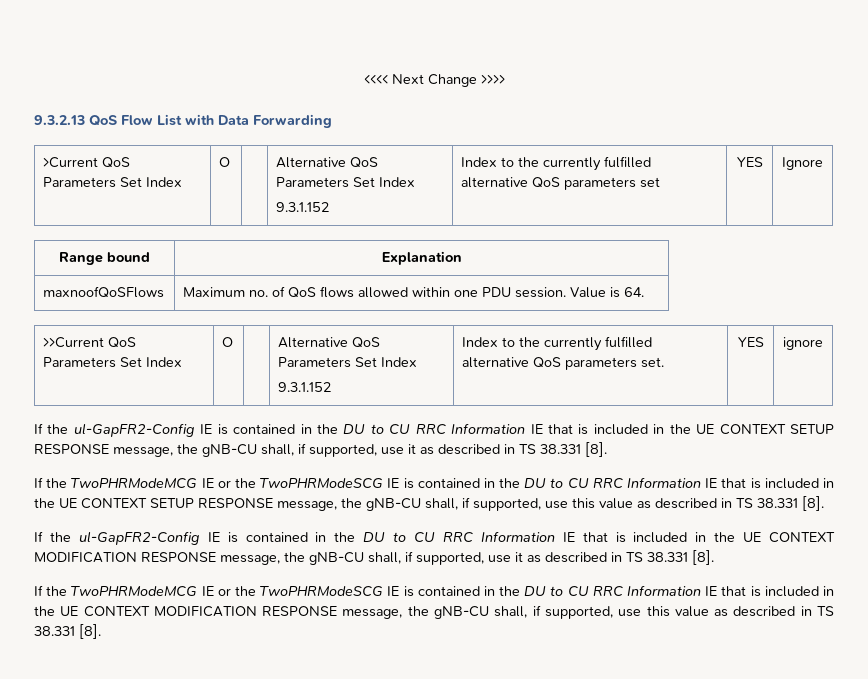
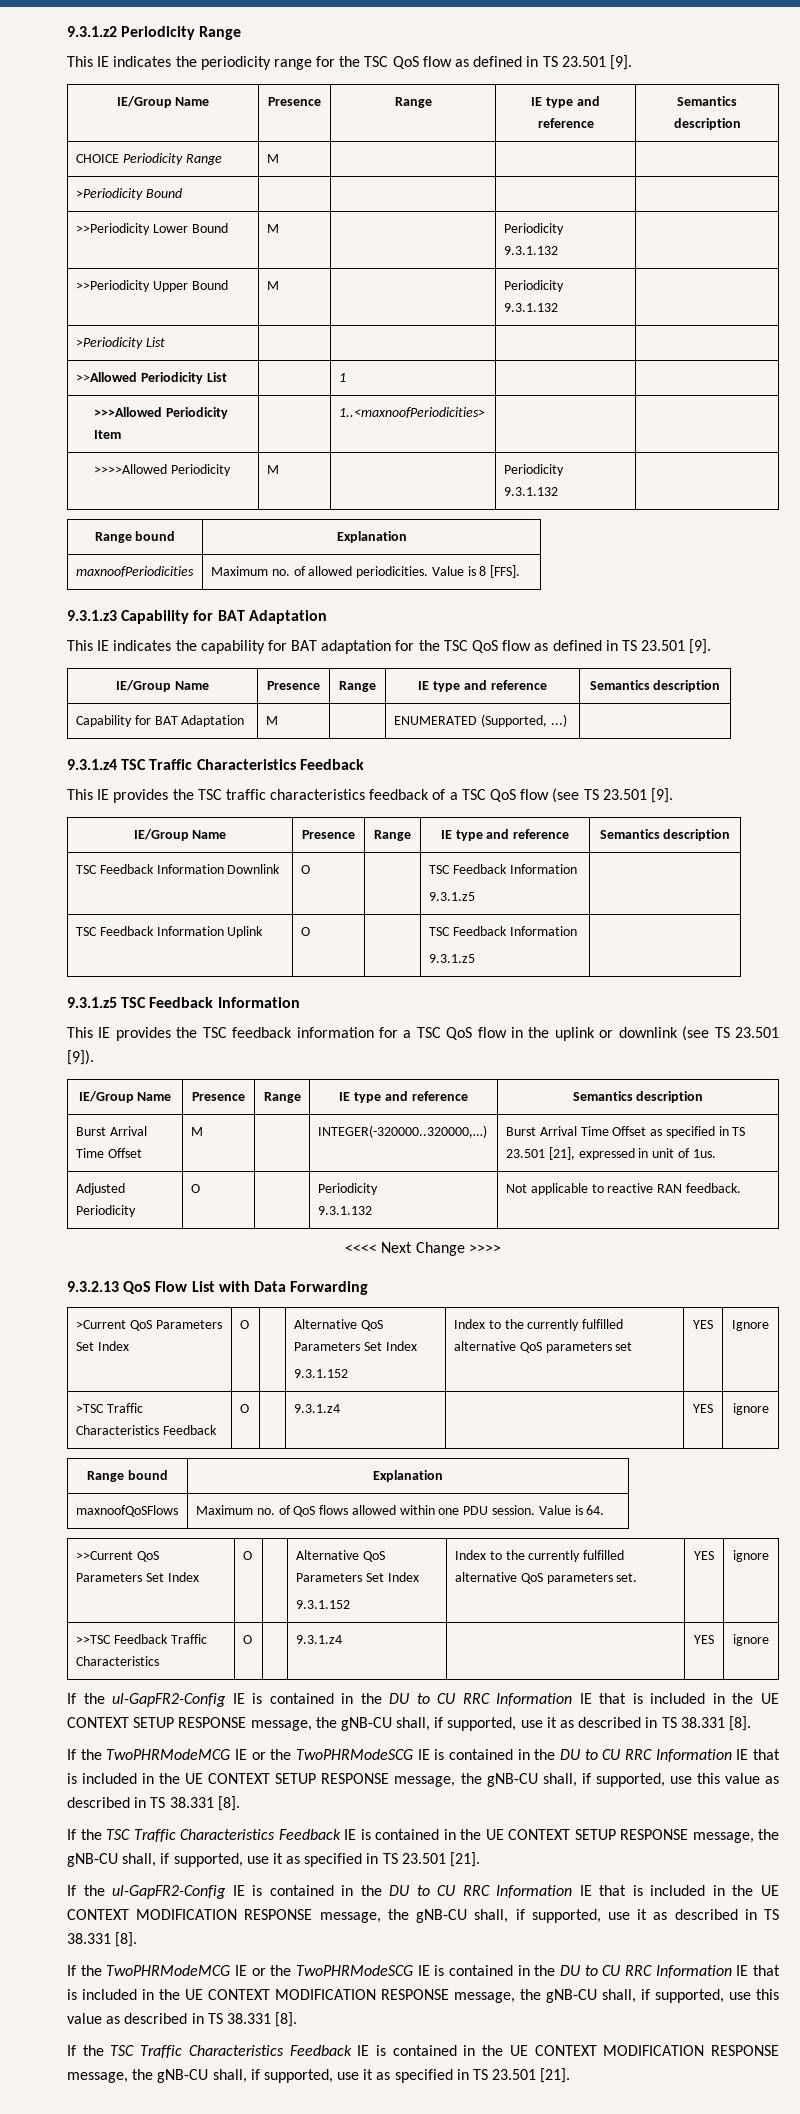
(363, 79) none -> [67,26,242,40] [67,55,632,70] [116,96,210,108] [268,97,321,106] [394,97,432,108] [531,96,600,108] [537,118,594,128] [677,96,737,106] [673,118,741,130] [75,153,222,165] [266,154,279,163] [75,188,182,200] [75,223,228,235] [266,224,279,233] [503,223,564,235] [503,246,558,255] [75,280,228,292] [266,281,279,290] [503,280,564,292] [503,303,558,312] [75,337,165,349] [75,372,227,384] [338,373,346,382] [94,407,229,419] [94,430,122,439] [338,407,485,418] [94,464,232,476] [266,465,279,474] [503,464,564,476] [503,487,558,496] [94,531,176,543] [336,531,407,543] [75,566,194,577] [210,565,521,578] [67,610,327,624] [67,639,712,654] [116,680,209,692] [267,681,320,690] [339,681,376,692] [418,680,547,692] [589,680,721,692] [75,715,245,727] [265,716,278,725] [393,714,567,727] [67,759,364,770] [67,788,673,803] [133,829,227,841] [302,830,355,839] [374,830,411,841] [440,829,570,841] [599,829,731,841] [75,864,281,874] [300,865,310,874] [428,864,577,874] [428,892,475,901] [75,926,264,938] [300,927,310,936] [428,926,577,936] [428,954,475,963] [67,997,300,1008] [67,1026,780,1041] [67,1050,94,1065] [78,1091,172,1103] [192,1092,245,1101] [263,1092,301,1103] [339,1091,468,1103] [572,1091,704,1103] [75,1126,147,1136] [75,1148,142,1158] [190,1127,203,1136] [317,1125,487,1138] [505,1126,746,1138] [505,1147,716,1160] [75,1183,125,1195] [75,1205,136,1217] [190,1184,200,1193] [317,1183,378,1195] [317,1206,372,1215] [505,1183,741,1195] 9.3.1.z2 Periodicity Range // This IE indicates the periodicity range for the TSC QoS flow as defined in TS 23.501 [9]. // IE/Group Name | Presence | Range | IE type and reference | Semantics description // CHOICE Periodicity Range | M | | | // >Periodicity Bound | | | | // >>Periodicity Lower Bound | M | | Periodicity // 9.3.1.132 | // >>Periodicity Upper Bound | M | | Periodicity // 9.3.1.132 | // >Periodicity List | | | | // >>Allowed Periodicity List | | 1 | | // >>>Allowed Periodicity Item | | 1..<maxnoofPeriodicities> | | // >>>>Allowed Periodicity | M | | Periodicity // 9.3.1.132 | // Range bound | Explanation // maxnoofPeriodicities | Maximum no. of allowed periodicities. Value is 8 [FFS]. // 9.3.1.z3 Capability for BAT Adaptation // This IE indicates the capability for BAT adaptation for the TSC QoS flow as defined in TS 23.501 [9]. // IE/Group Name | Presence | Range | IE type and reference | Semantics description // Capability for BAT Adaptation | M | | ENUMERATED (Supported, ...) | // 9.3.1.z4 TSC Traffic Characteristics Feedback // This IE provides the TSC traffic characteristics feedback of a TSC QoS flow (see TS 23.501 [9]. // IE/Group Name | Presence | Range | IE type and reference | Semantics description // TSC Feedback Information Downlink | O | | TSC Feedback Information // 9.3.1.z5 | // TSC Feedback Information Uplink | O | | TSC Feedback Information // 9.3.1.z5 | // 9.3.1.z5 TSC Feedback Information // This IE provides the TSC feedback information for a TSC QoS flow in the uplink or downlink (see TS 23.501 [9]). // IE/Group Name | Presence | Range | IE type and reference | Semantics description // Burst Arrival Time Offset | M | | INTEGER(-320000..320000,…) | Burst Arrival Time Offset as specified in TS 23.501 [21], expressed in unit of 1us. // Adjusted Periodicity | O | | Periodicity // 9.3.1.132 | Not applicable to reactive RAN feedback. //
(823, 163) none -> [75,1403,143,1413] [75,1425,217,1435] [239,1404,249,1413] [293,1404,340,1413] [693,1404,713,1413] [732,1403,769,1415] // >TSC Traffic Characteristics Feedback | O | | 9.3.1.z4 | | YES | ignore
(823, 343) none -> [75,1634,207,1644] [75,1656,159,1666] [242,1635,252,1644] [295,1635,342,1644] [694,1635,714,1644] [733,1634,769,1646] // >>TSC Feedback Traffic Characteristics | O | | 9.3.1.z4 | | YES | ignore
(824, 503) none -> [67,1829,779,1843] [67,1852,481,1867] // If the TSC Traffic Characteristics Feedback IE is contained in the UE CONTEXT SETUP RESPONSE message, the gNB-CU shall, if supported, use it as specified in TS 23.501 [21].
(101, 631) none -> [67,2045,779,2058] [67,2068,571,2083] // If the TSC Traffic Characteristics Feedback IE is contained in the UE CONTEXT MODIFICATION RESPONSE message, the gNB-CU shall, if supported, use it as specified in TS 23.501 [21].

